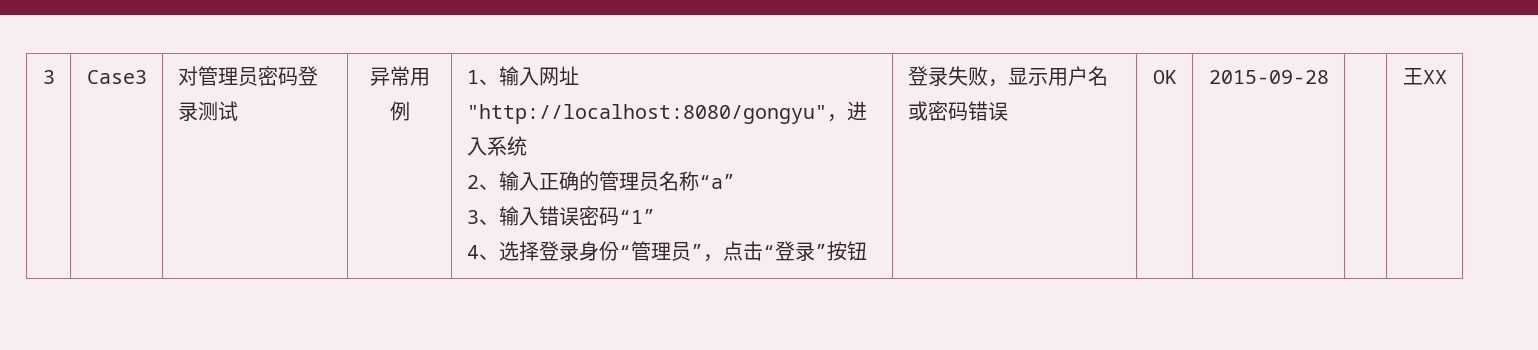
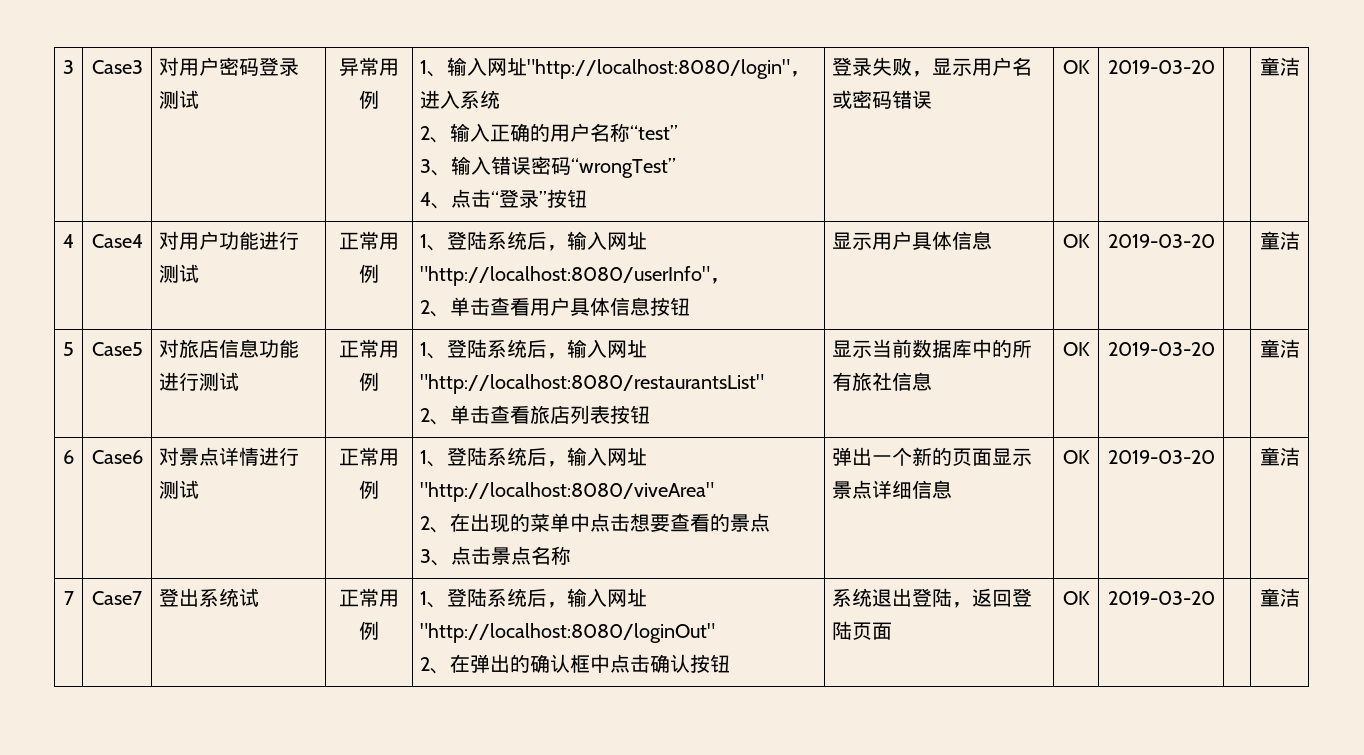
[197,66,258,86] 管理员 -> [179,57,220,76] 用户
[466,104,827,124] "http://localhost:8080/gongyu" -> [527,59,791,79] "http://localhost:8080/login"
[598,171,735,191] 管理员名称“a” -> [550,123,679,142] 用户名称“test”
[618,209,655,224] “1” -> [571,158,677,178] “wrongTest”
[498,241,723,262] 选择登录身份“管理员”， -> (452, 206) none
[1208,70,1329,84] [1402,68,1447,85] 2015-09-28 | | 王XX -> [1107,60,1215,74] [1259,57,1300,76] [63,234,74,248] [91,234,143,248] [159,231,300,250] [159,264,200,283] [339,231,399,250] [359,264,379,283] [420,231,648,251] [420,266,731,286] [420,297,691,317] [832,231,993,250] [1062,234,1090,248] [1107,234,1215,248] [1259,231,1300,250] [63,342,74,356] [91,342,143,356] [159,339,300,358] [159,372,240,391] [339,339,399,358] [359,372,379,391] [420,339,648,359] [420,374,765,394] [420,405,651,425] [832,339,1033,358] [832,372,933,391] [1062,342,1090,356] [1107,342,1215,356] [1259,339,1300,358] [63,450,74,464] [91,450,143,464] [159,447,300,466] [159,480,200,499] [339,447,399,466] [359,480,379,499] [420,447,648,467] [420,482,715,502] [420,513,771,533] [420,546,572,566] [832,447,1033,466] [832,480,953,499] [1062,450,1090,464] [1107,450,1215,464] [1259,447,1300,466] [63,591,74,605] [92,591,142,605] [159,588,260,607] [339,588,399,607] [359,621,379,640] [420,588,648,608] [420,623,716,643] [420,654,731,674] [832,588,1033,608] [832,621,893,640] [1062,591,1090,605] [1107,591,1215,605] [1259,588,1300,607] 2019-03-20 | | 童洁 // 4 | Case4 | 对用户功能进行测试 | 正常用例 | 1、登陆系统后，输入网址"http://localhost:8080/userInfo"， // 2、单击查看用户具体信息按钮 | 显示用户具体信息 | OK | 2019-03-20 | | 童洁 // 5 | Case5 | 对旅店信息功能进行测试 | 正常用例 | 1、登陆系统后，输入网址"http://localhost:8080/restaurantsList" // 2、单击查看旅店列表按钮 | 显示当前数据库中的所有旅社信息 | OK | 2019-03-20 | | 童洁 // 6 | Case6 | 对景点详情进行测试 | 正常用例 | 1、登陆系统后，输入网址"http://localhost:8080/viveArea" // 2、在出现的菜单中点击想要查看的景点 // 3、点击景点名称 | 弹出一个新的页面显示景点详细信息 | OK | 2019-03-20 | | 童洁 // 7 | Case7 | 登出系统试 | 正常用例 | 1、登陆系统后，输入网址"http://localhost:8080/loginOut" // 2、在弹出的确认框中点击确认按钮 | 系统退出登陆，返回登陆页面 | OK | 2019-03-20 | | 童洁

